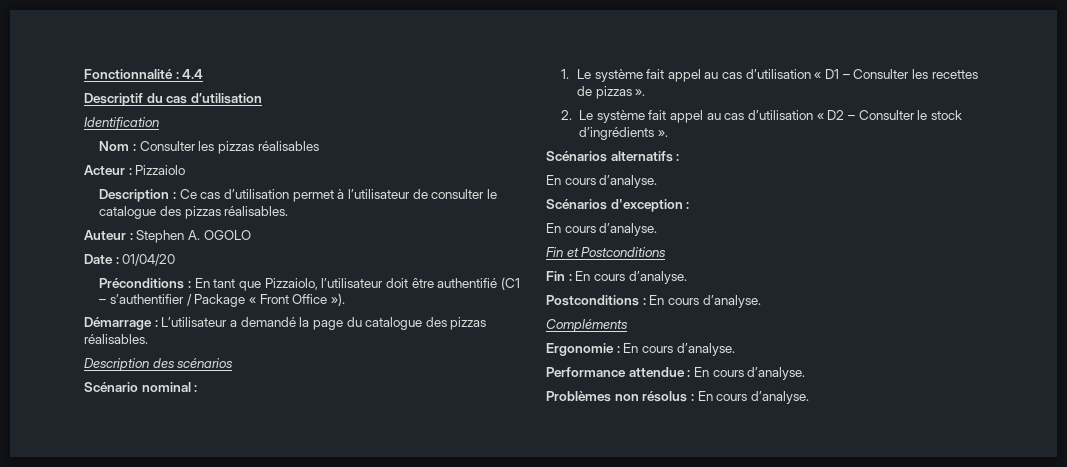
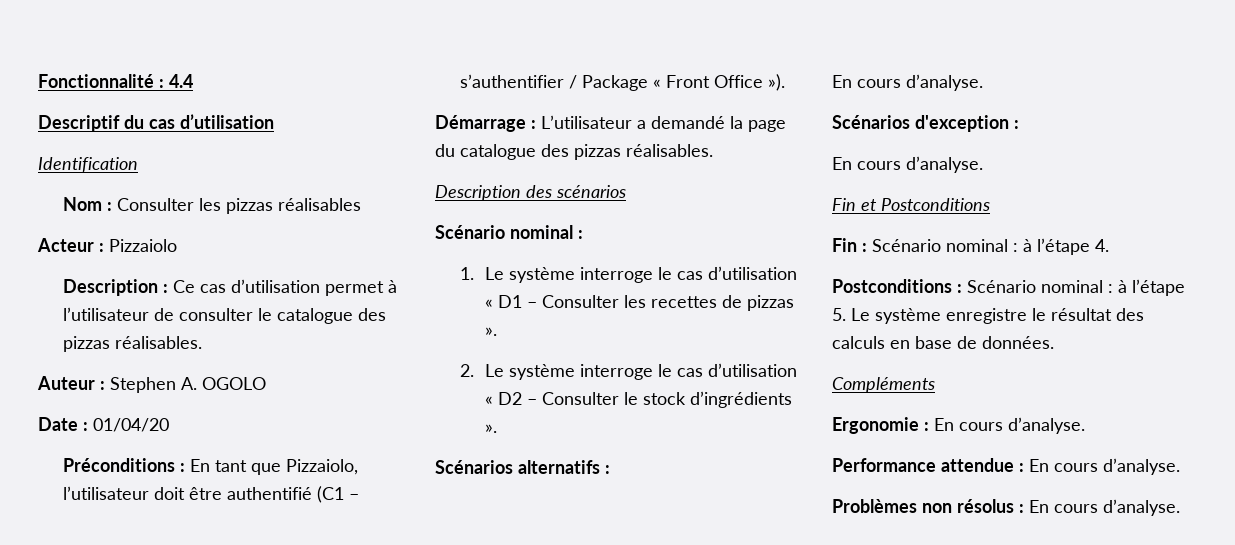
[646,69,719,82] fait appel au -> [579,267,672,283] interroge le
[648,110,721,123] fait appel au -> [579,364,672,380] interroge le
[575,271,687,284] [546,295,761,308] En cours d’analyse. // Postconditions : En cours d’analyse. -> [872,238,1109,255] [832,279,1185,296] [832,308,1144,324] [832,336,1054,349] Scénario nominal : à l’étape 4. // Postconditions : Scénario nominal : à l’étape 5. Le système enregistre le résultat des calculs en base de données.

